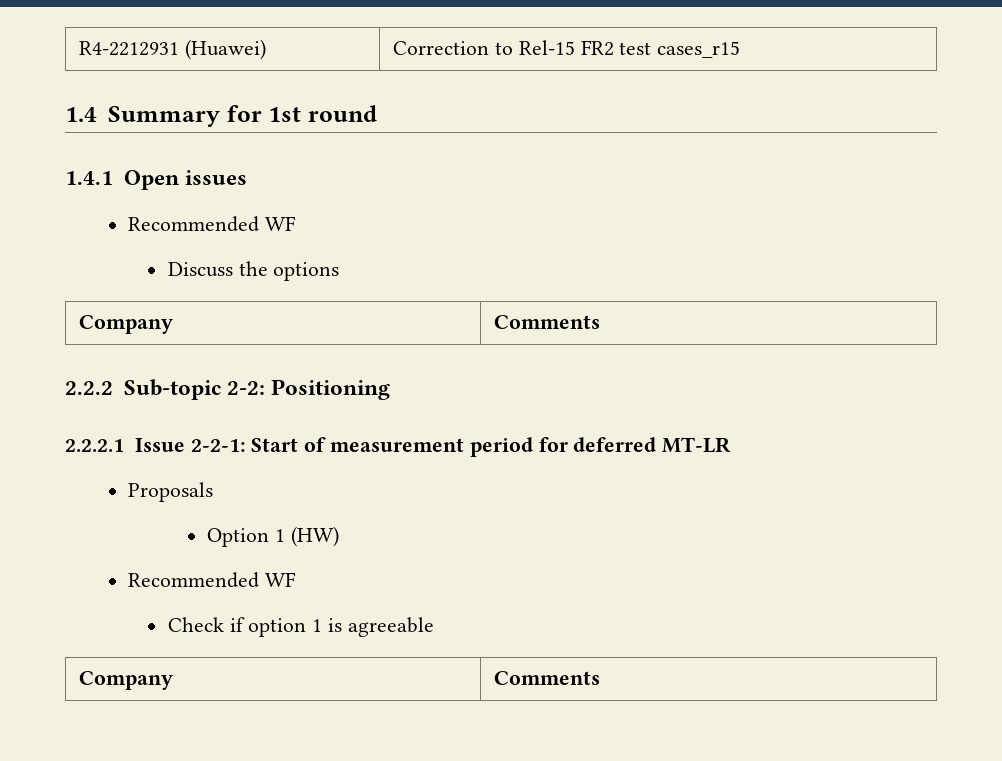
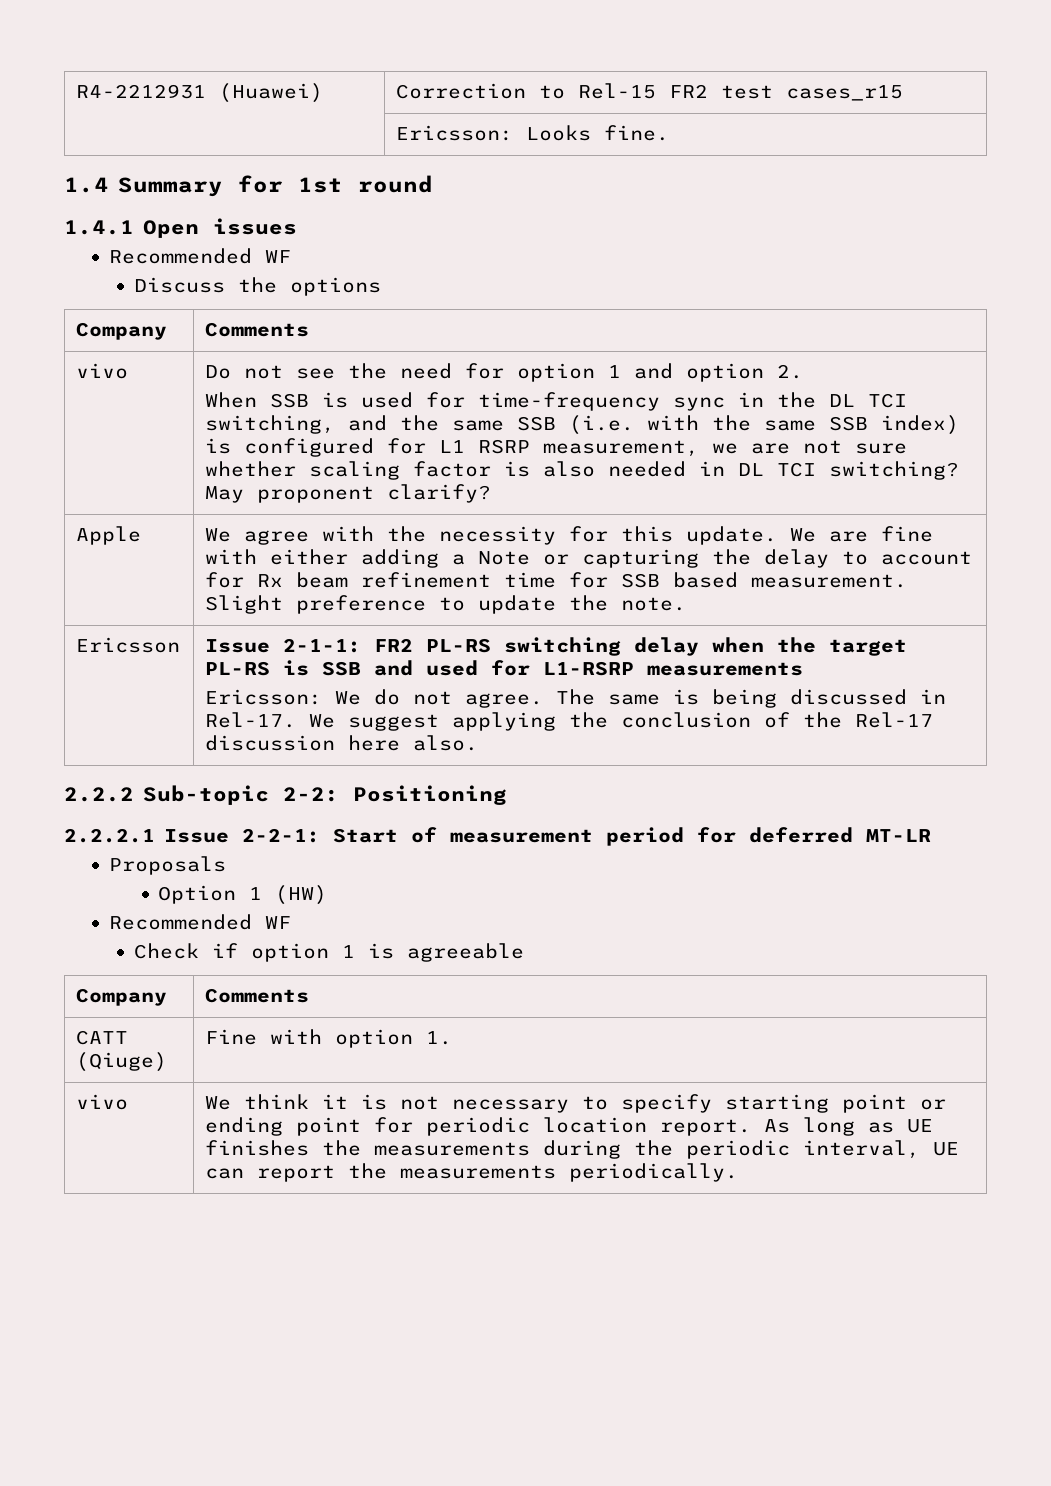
(741, 49) none -> [396,125,670,141] // | Ericsson: Looks fine.
(601, 322) none -> [76,363,129,379] [205,363,804,382] [205,392,908,411] [205,415,960,435] [205,438,908,457] [205,461,960,480] [205,484,492,503] [76,526,142,545] [205,526,934,545] [205,549,973,568] [205,572,908,588] [205,595,687,614] [76,637,181,653] [205,637,908,656] [205,660,804,676] [205,689,947,708] [205,712,934,731] [205,735,479,751] // vivo | Do not see the need for option 1 and option 2. // When SSB is used for time-frequency sync in the DL TCI switching, and the same SSB (i.e. with the same SSB index) is configured for L1 RSRP measurement, we are not sure whether scaling factor is also needed in DL TCI switching? May proponent clarify? // Apple | We agree with the necessity for this update. We are fine with either adding a Note or capturing the delay to account for Rx beam refinement time for SSB based measurement. Slight preference to update the note. // Ericsson | Issue 2-1-1: FR2 PL-RS switching delay when the target PL-RS is SSB and used for L1-RSRP measurements // Ericsson: We do not agree. The same is being discussed in Rel-17. We suggest applying the conclusion of the Rel-17 discussion here also.
(601, 678) none -> [76,1030,129,1045] [76,1052,168,1072] [205,1029,453,1048] [76,1094,129,1110] [205,1094,947,1113] [205,1117,934,1136] [205,1140,960,1159] [205,1163,739,1182] // CATT (Qiuge) | Fine with option 1. // vivo | We think it is not necessary to specify starting point or ending point for periodic location report. As long as UE finishes the measurements during the periodic interval, UE can report the measurements periodically.

